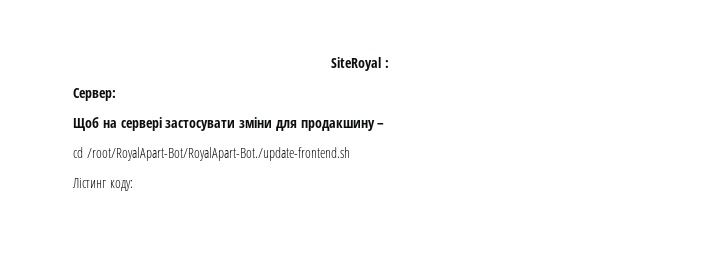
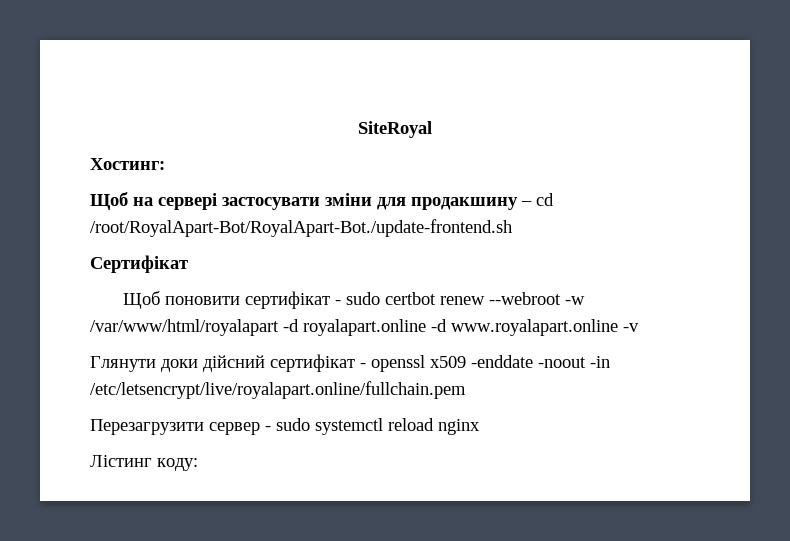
[384,60,389,68] [73,88,116,101] : // Сервер: -> [90,158,165,170] // Хостинг:
(385, 125) // -> (532, 203) none
(350, 154) none -> [90,255,188,273] [122,291,585,309] [90,319,639,336] [90,354,610,372] [90,381,466,399] [90,418,480,435] // Сертифікат // Щоб поновити сертифікат - sudo certbot renew --webroot -w /var/www/html/royalapart -d royalapart.online -d www.royalapart.online -v // Глянути доки дійсний сертифікат - openssl x509 -enddate -noout -in /etc/letsencrypt/live/royalapart.online/fullchain.pem // Перезагрузити сервер - sudo systemctl reload nginx

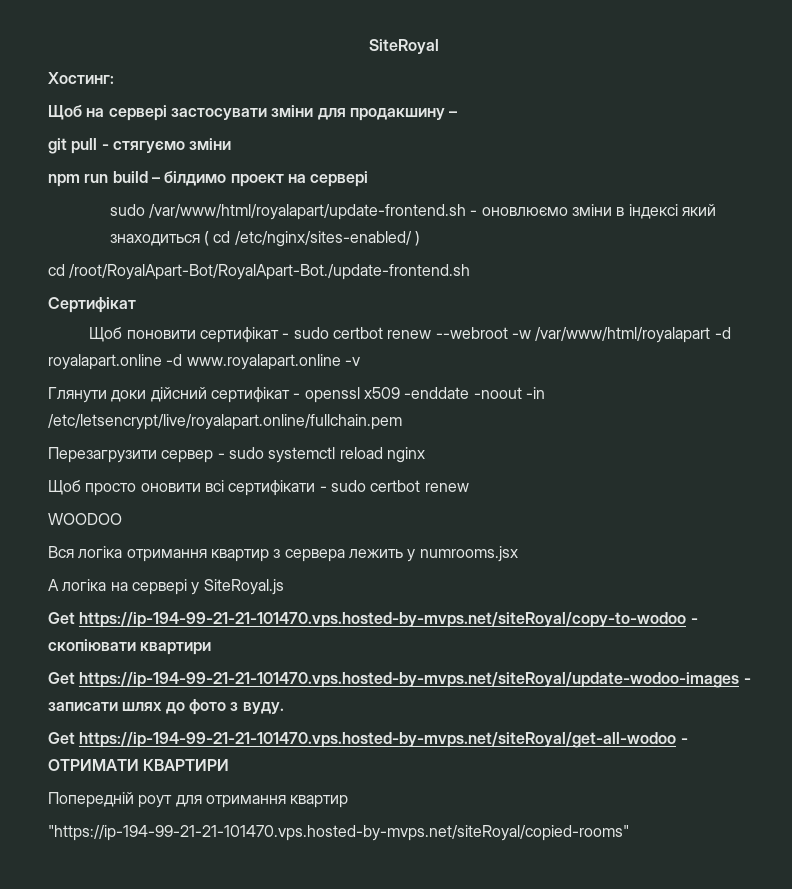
(532, 203) none -> [48,138,232,154] [48,171,369,187] [109,204,717,220] [109,231,421,247] // git pull - стягуємо зміни // npm run build – білдимо проект на сервері // sudo /var/www/html/royalapart/update-frontend.sh - оновлюємо зміни в індексі який знаходиться ( cd /etc/nginx/sites-enabled/ ) //
[90,455,198,471] Лістинг коду: -> [48,480,469,496] [48,513,122,525] [48,546,518,562] [48,579,284,595] [48,612,698,628] [48,639,212,655] [48,672,751,688] [48,699,284,715] [48,732,688,748] [48,759,230,771] [48,792,349,808] [48,825,629,841] Щоб просто оновити всі сертифікати - sudo certbot renew // WOODOO // Вся логіка отримання квартир з сервера лежить у numrooms.jsx // А логіка на сервері у SiteRoyal.js // Get https://ip-194-99-21-21-101470.vps.hosted-by-mvps.net/siteRoyal/copy-to-wodoo - скопіювати квартири // Get https://ip-194-99-21-21-101470.vps.hosted-by-mvps.net/siteRoyal/update-wodoo-images - записати шлях до фото з вуду. // Get https://ip-194-99-21-21-101470.vps.hosted-by-mvps.net/siteRoyal/get-all-wodoo - ОТРИМАТИ КВАРТИРИ // Попередній роут для отримання квартир // "https://ip-194-99-21-21-101470.vps.hosted-by-mvps.net/siteRoyal/copied-rooms"

